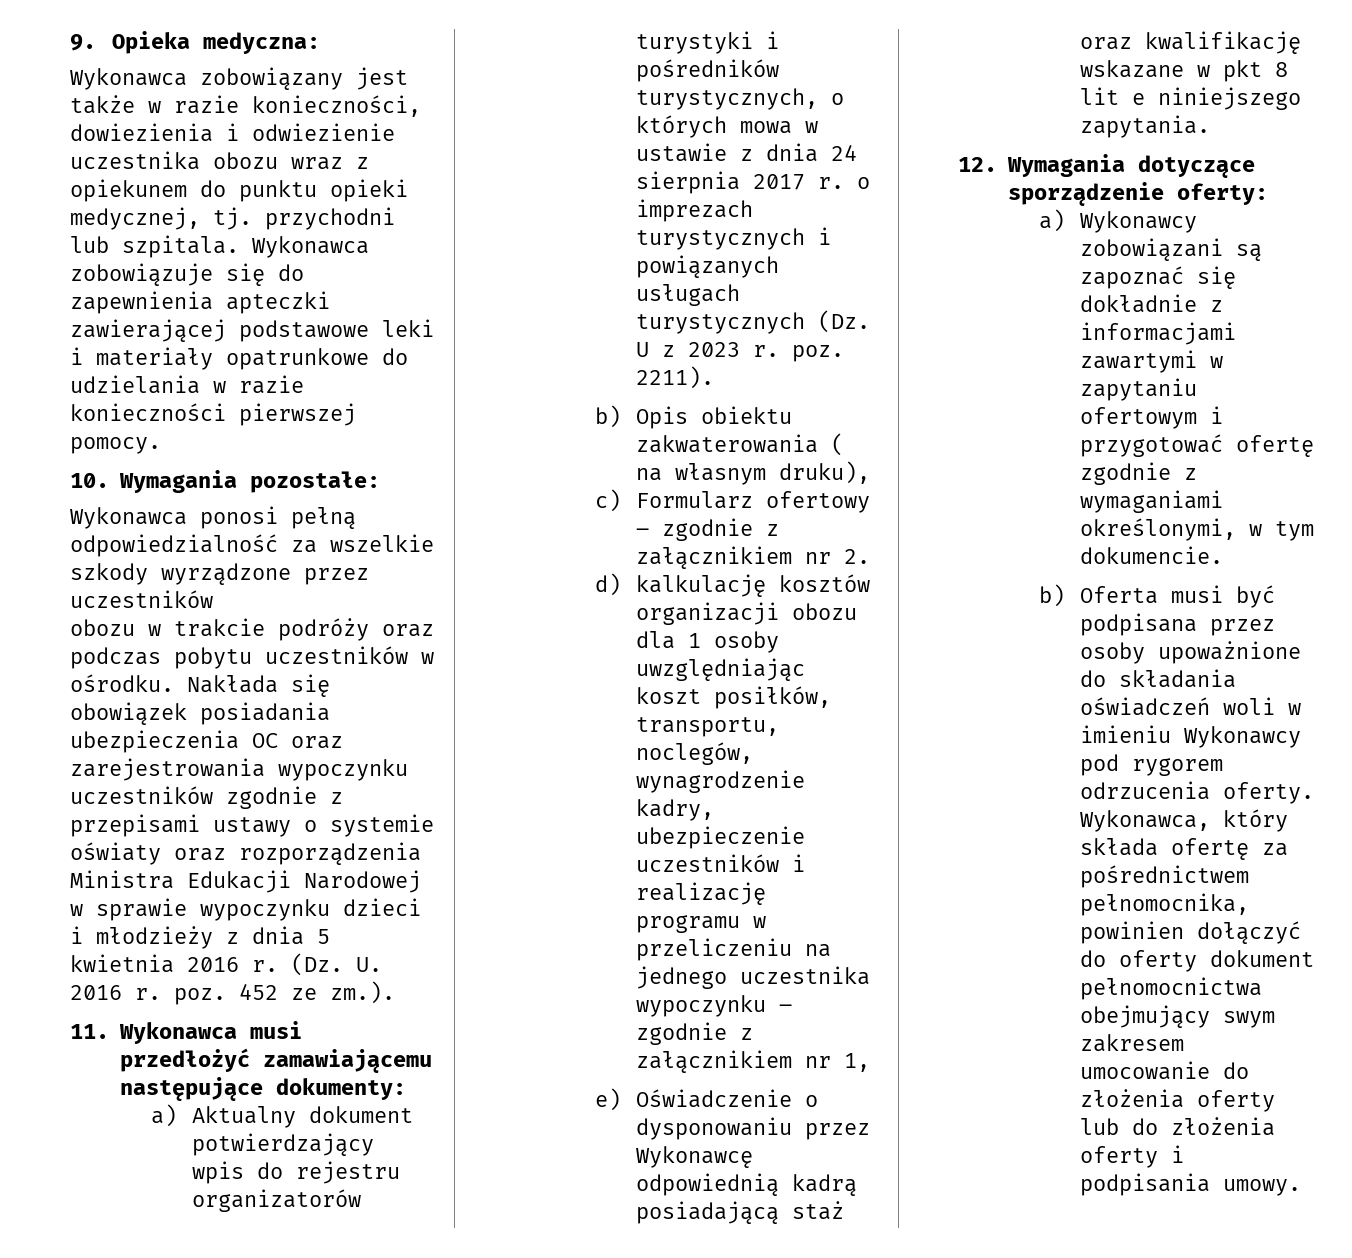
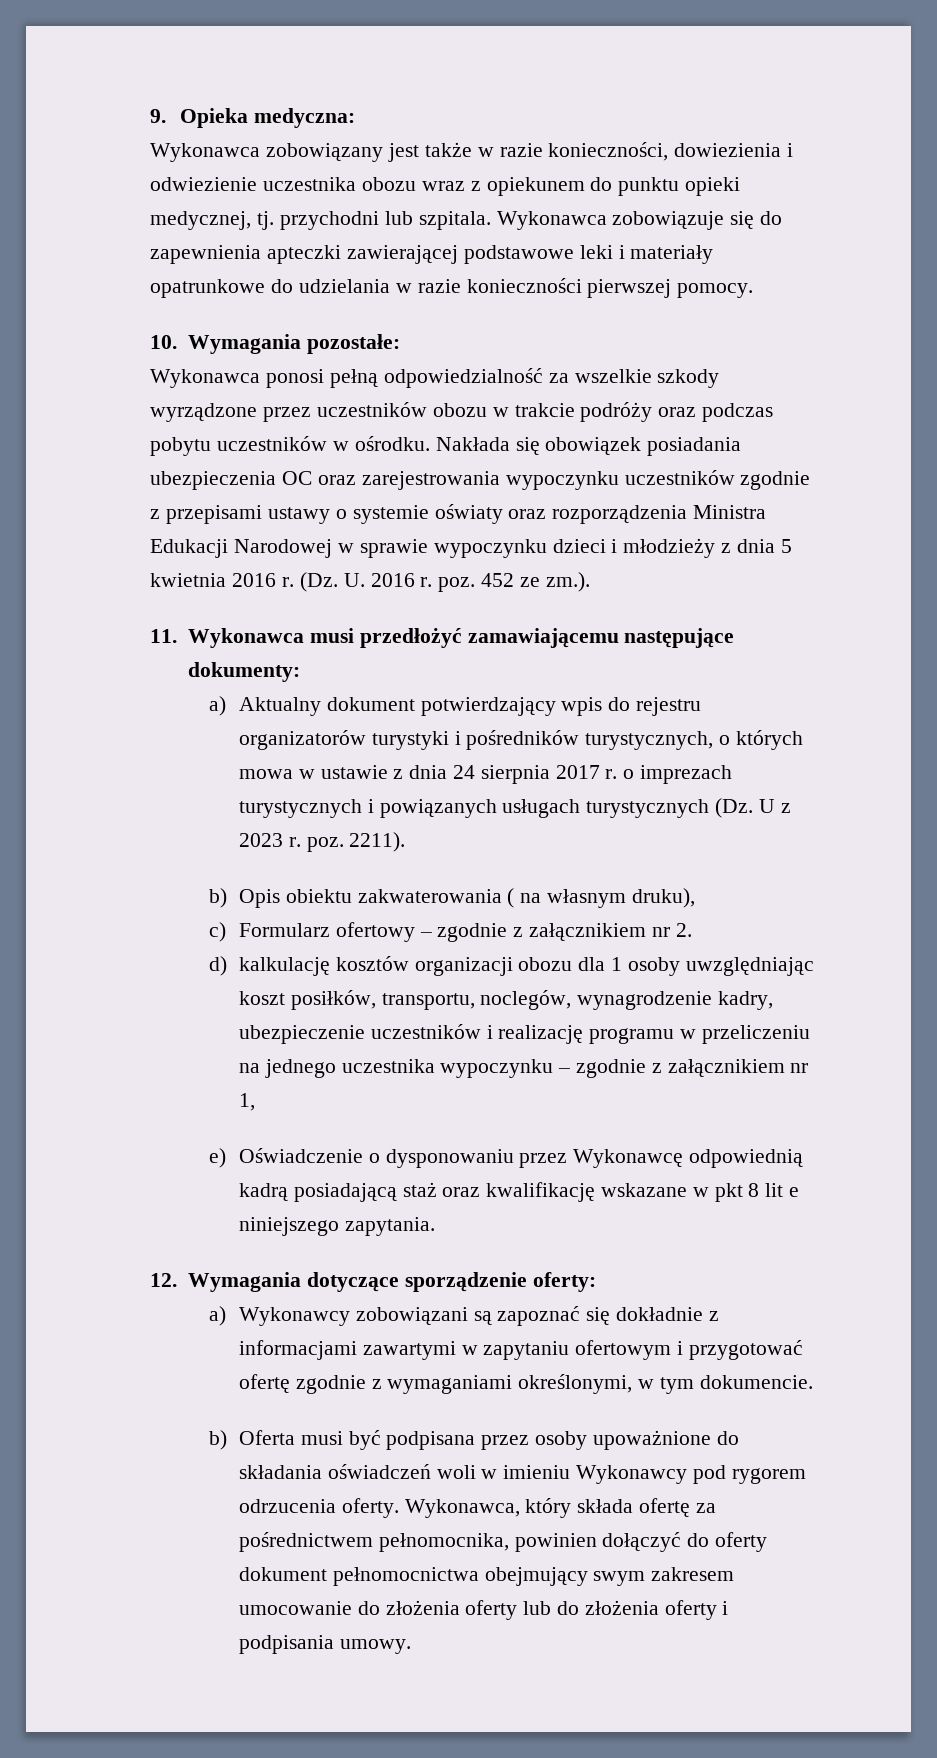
(214, 599) // -> (428, 409) none

